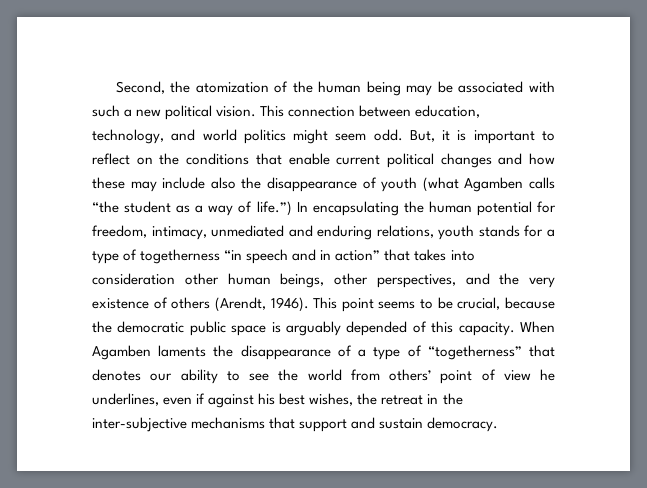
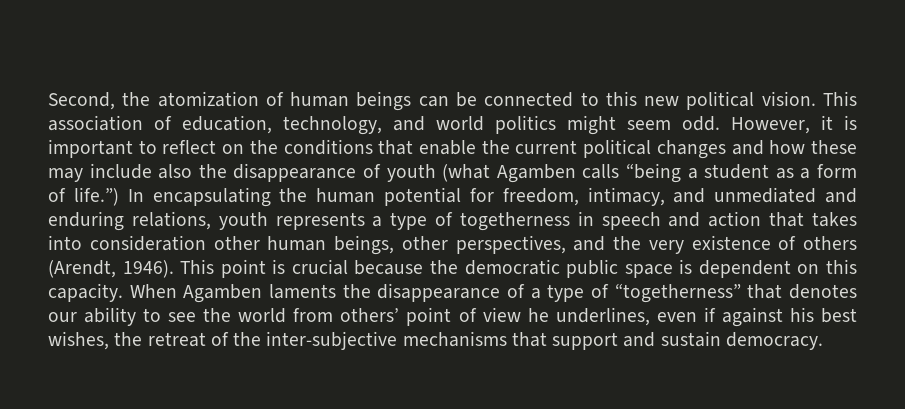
[292,81,555,96] [92,105,133,117] the human being may be associated with such a -> [290,91,637,111] human beings can be connected to this
[288,105,412,117] connection between -> [48,115,172,131] association of
[409,130,435,142] But, -> [731,117,810,134] However,
(330, 159) none -> [481,140,510,154] the
[92,201,119,213] “the -> [626,163,698,183] “being a
[208,205,234,216] way -> [817,164,858,178] form
(207, 233) none -> [673,188,706,203] and
[478,225,544,237] stands for -> [275,212,365,230] represents
[224,250,243,260] “in -> [577,211,594,226] in
[320,250,381,261] in action” -> [708,211,762,227] action
[378,297,501,310] seems to be crucial, -> [272,259,348,275] is crucial
[286,321,427,336] arguably depended of -> [698,260,820,278] dependent on
[427,394,439,404] in -> [210,332,229,346] of

